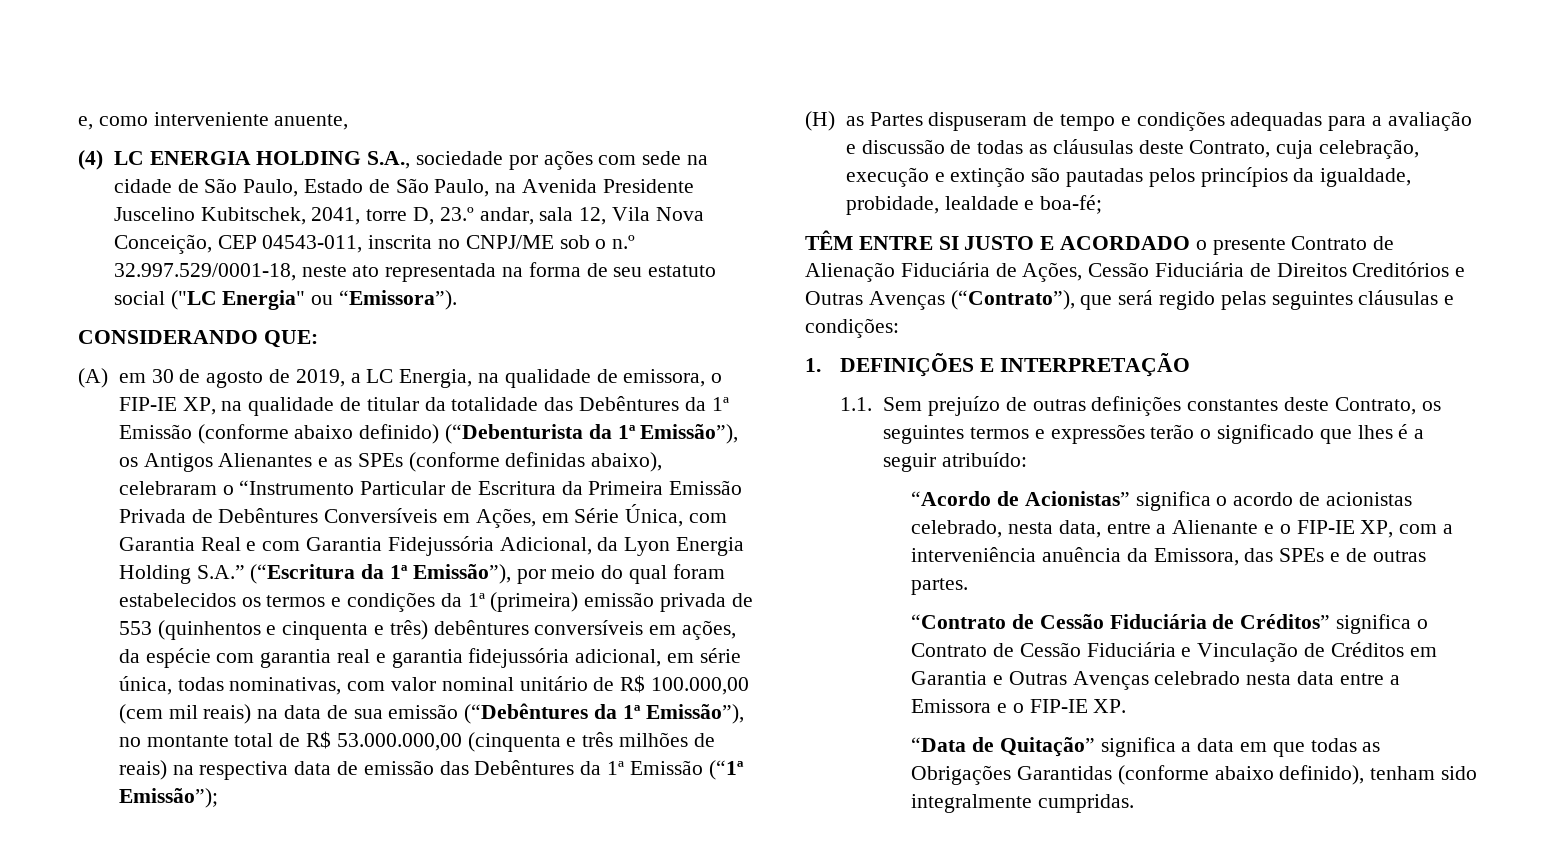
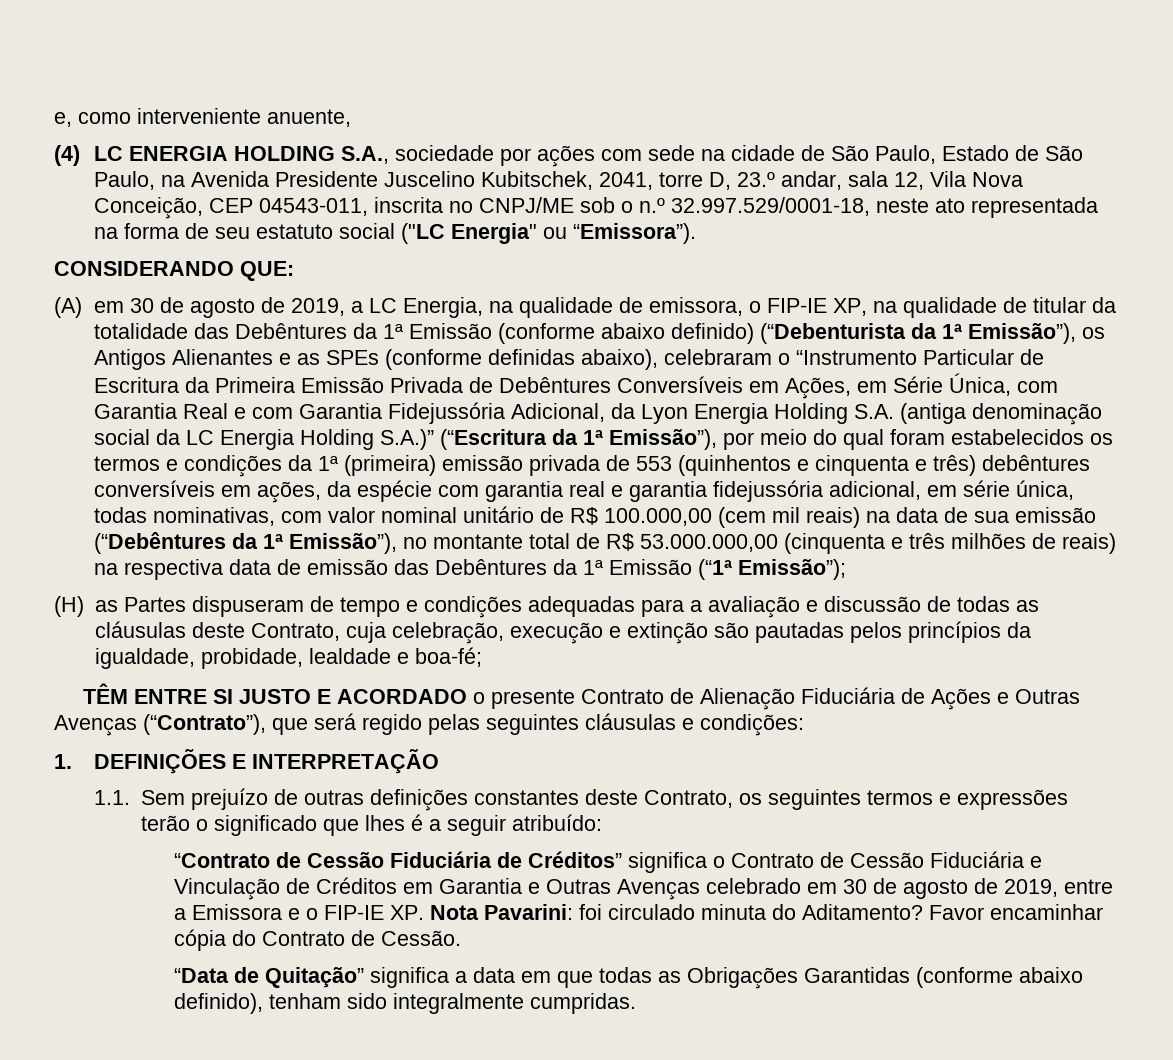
[196,565,245,579] S.A.” -> [853,403,1102,425] [93,429,434,450] S.A. (antiga denominação social da LC Energia Holding S.A.)”
[1022,262,1450,282] Ações, Cessão Fiduciária de Direitos Creditórios -> [930,688,991,710] Ações
[911,491,1412,511] [911,520,1454,538] [911,547,1426,566] [911,578,969,595] // “Acordo de Acionistas” significa o acordo de acionistas celebrado, nesta data, entre a Alienante e o FIP-IE XP, com a interveniência anuência da Emissora, das SPEs e de outras partes. -> (602, 822) none
[1246,671,1335,685] nesta data -> [806,878,1058,899] em 30 de agosto de 2019,
(1127, 706) none -> [429,904,1103,920] [173,929,461,951] Nota Pavarini: foi circulado minuta do Aditamento? Favor encaminhar cópia do Contrato de Cessão.

